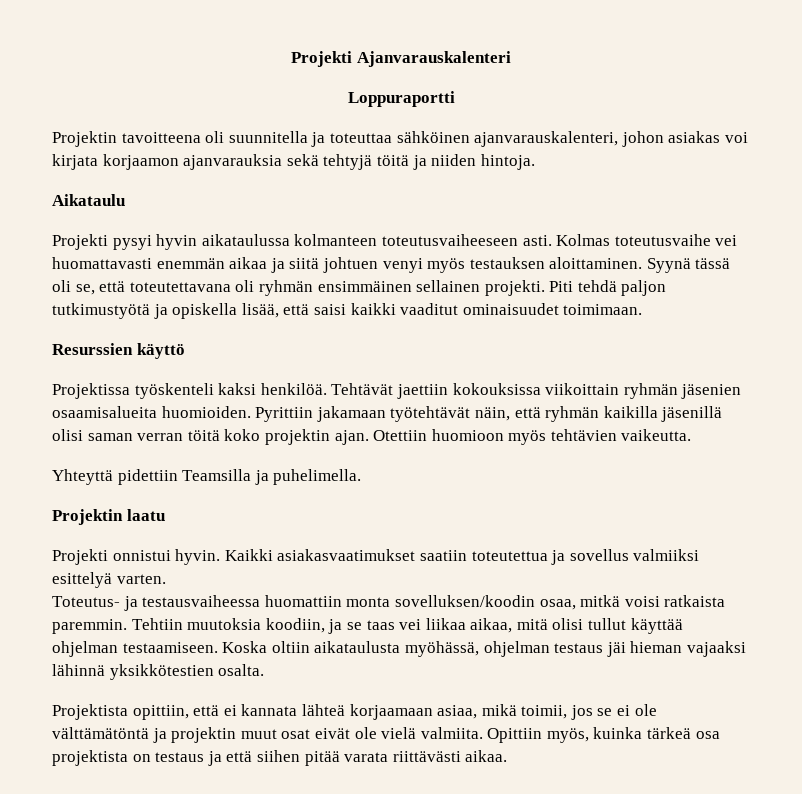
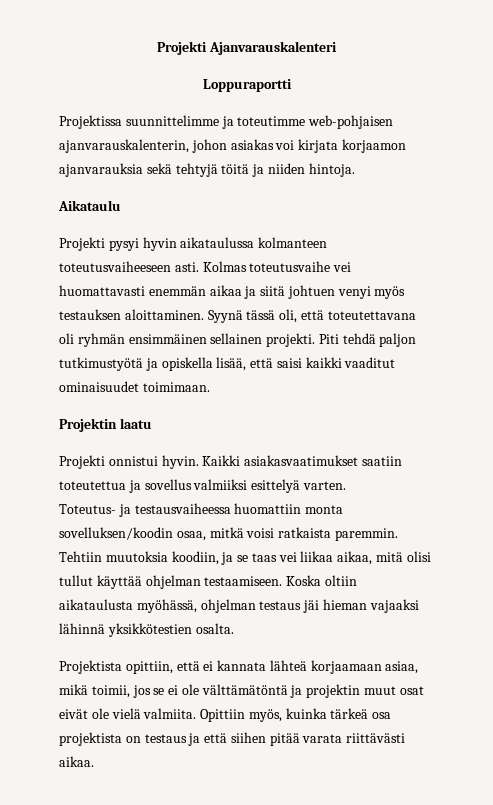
[52,131,619,147] Projektin tavoitteena oli suunnitella ja toteuttaa sähköinen ajanvarauskalenteri, -> [59,115,394,129] [59,139,189,153] Projektissa suunnittelimme ja toteutimme web-pohjaisen ajanvarauskalenterin,
[52,280,95,295] oli se, -> [279,309,298,323] oli,
[52,343,185,359] [52,383,742,399] [52,406,723,422] [52,429,692,445] [52,469,362,485] // Resurssien käyttö // Projektissa työskenteli kaksi henkilöä. Tehtävät jaettiin kokouksissa viikoittain ryhmän jäsenien osaamisalueita huomioiden. Pyrittiin jakamaan työtehtävät näin, että ryhmän kaikilla jäsenillä olisi saman verran töitä koko projektin ajan. Otettiin huomioon myös tehtävien vaikeutta. // Yhteyttä pidettiin Teamsilla ja puhelimella. -> (210, 387) none

